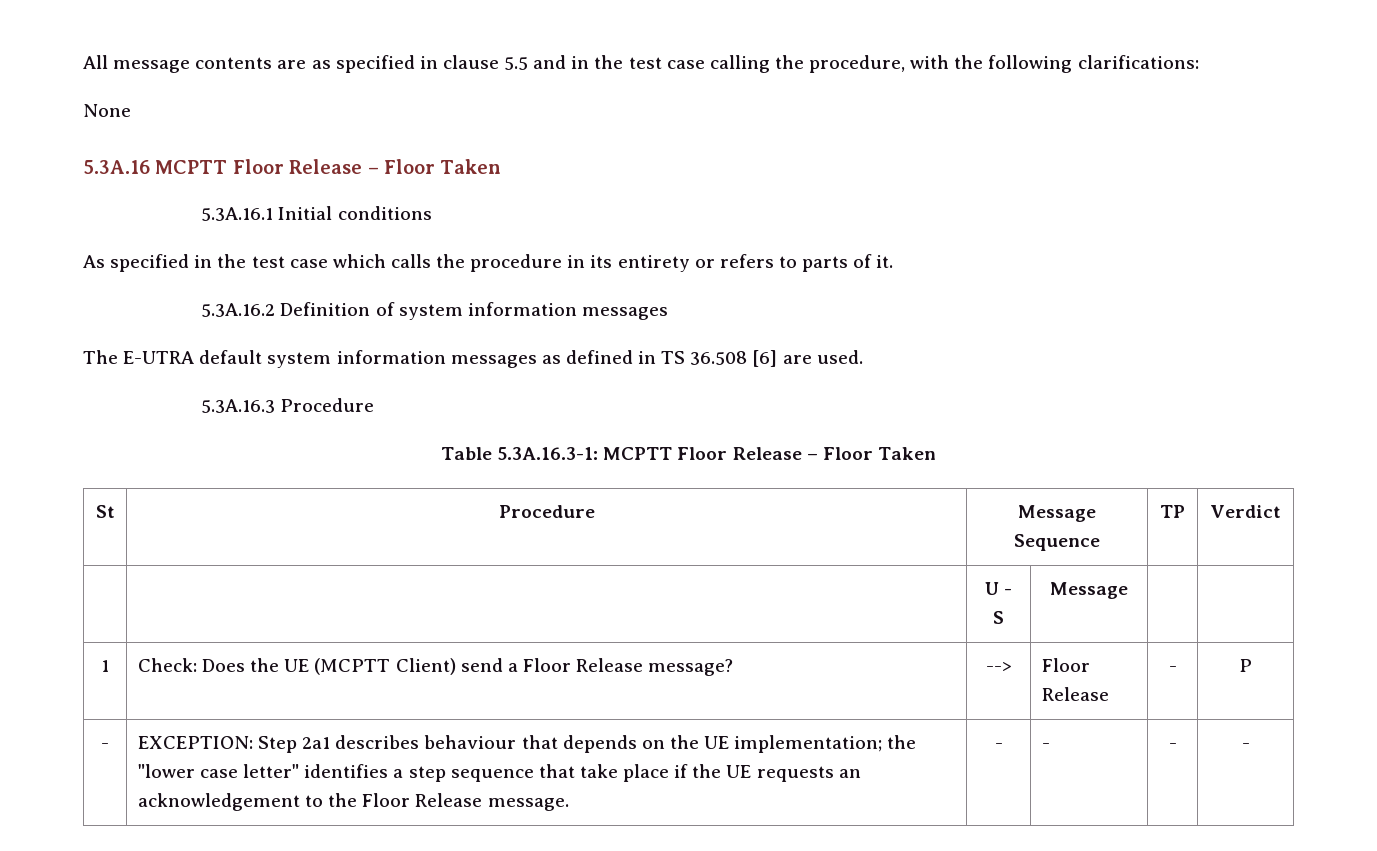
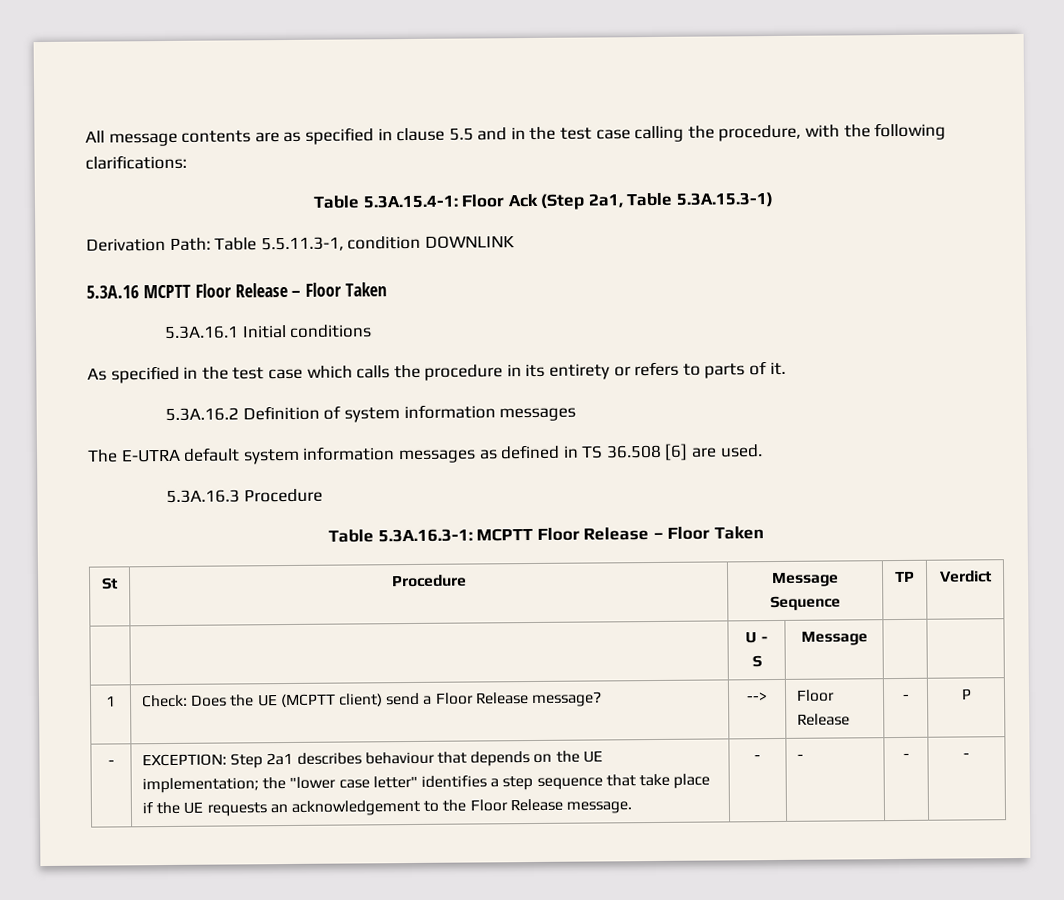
[83,104,131,117] // None -> [312,192,775,210] [86,235,515,252] // Table 5.3A.15.4-1: Floor Ack (Step 2a1, Table 5.3A.15.3-1) // Derivation Path: Table 5.5.11.3-1, condition DOWNLINK
[395,658,456,675] Client) -> [337,693,383,707] client)

